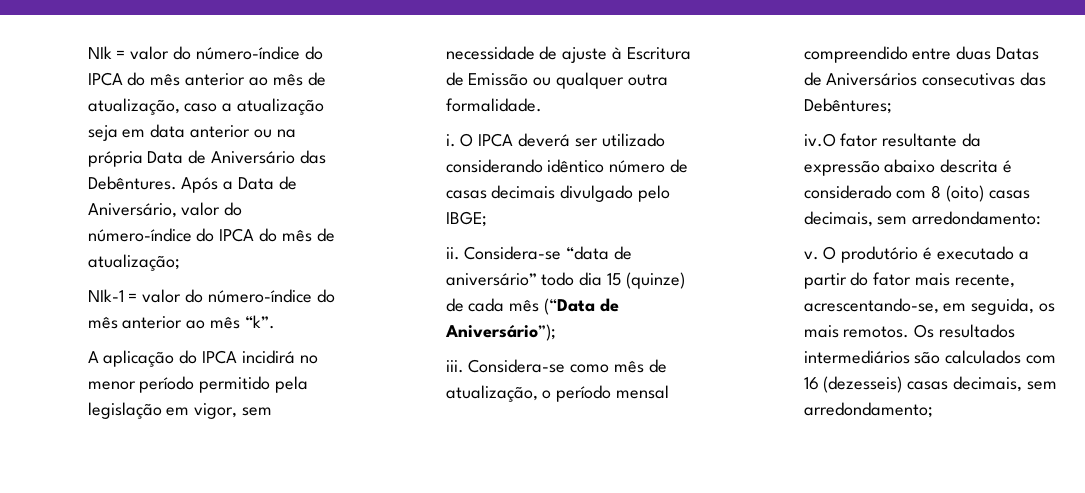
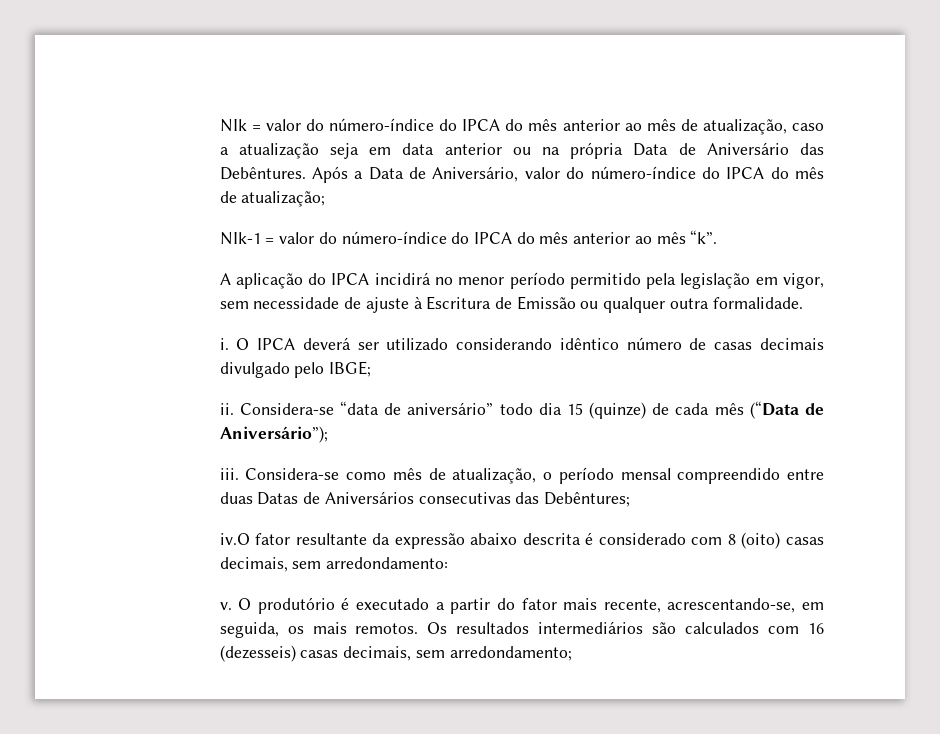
(335, 296) none -> [473,232,535,244] IPCA do

